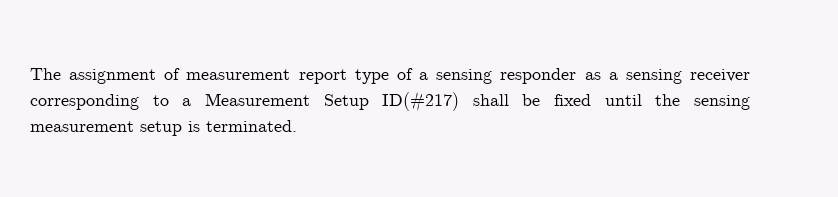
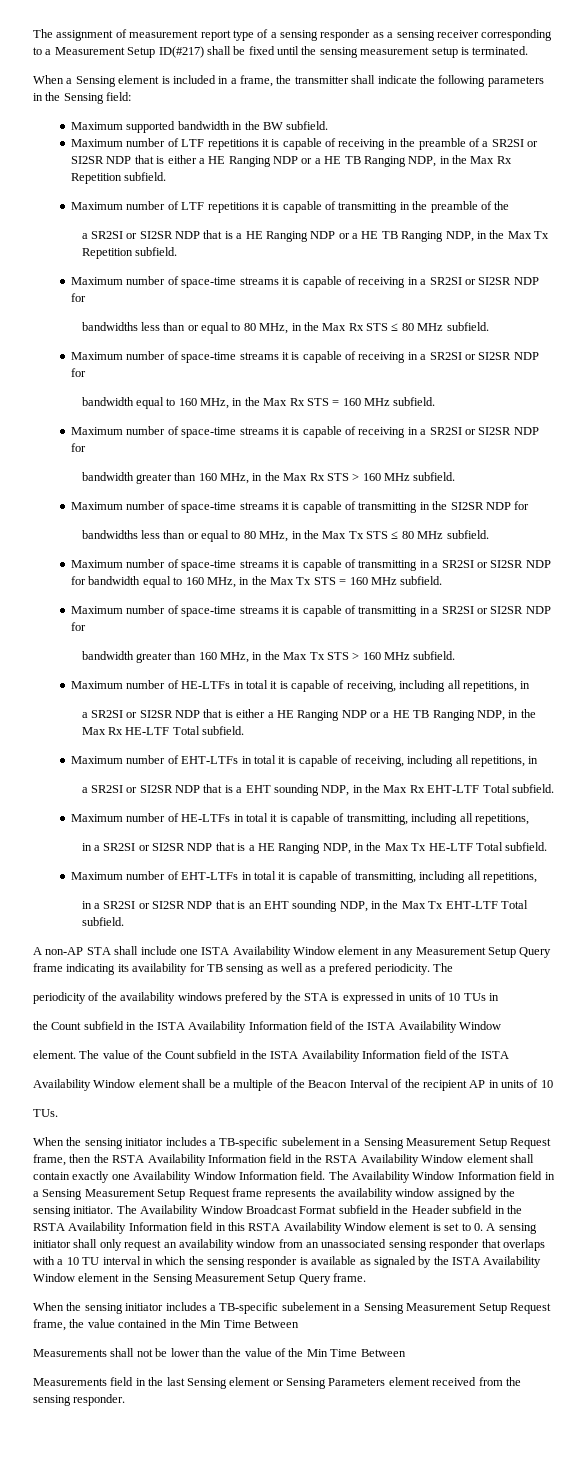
(297, 126) none -> [33,75,544,87] [33,92,132,104] [71,121,329,133] [71,138,539,150] [71,155,512,167] [71,172,167,184] [71,201,510,213] [81,230,550,242] [81,247,177,259] [71,276,539,288] [71,293,87,302] [81,322,489,334] [71,351,539,363] [71,368,87,377] [81,397,436,409] [71,426,539,438] [71,443,87,452] [81,472,456,484] [71,501,530,513] [81,530,489,542] [71,559,551,571] [71,576,443,588] [71,605,551,617] [71,622,87,631] [81,651,456,663] [71,680,531,692] [81,709,536,721] [81,726,245,735] [71,755,539,767] [81,784,554,796] [71,813,529,825] [81,842,548,854] [71,871,537,883] [81,900,528,912] [81,917,124,926] [33,946,552,958] [33,963,453,975] [33,992,499,1004] [33,1021,501,1033] [33,1050,509,1062] [33,1079,553,1091] [33,1109,58,1117] [33,1137,551,1149] [33,1154,534,1166] [33,1171,555,1183] [33,1188,515,1200] [33,1205,522,1217] [33,1222,537,1234] [33,1239,545,1251] [33,1256,542,1268] [33,1273,366,1285] [33,1302,551,1314] [33,1319,299,1331] [33,1348,406,1357] [33,1377,521,1389] [33,1394,126,1406] // When a Sensing element is included in a frame, the transmitter shall indicate the following parameters in the Sensing field: // Maximum supported bandwidth in the BW subfield. // Maximum number of LTF repetitions it is capable of receiving in the preamble of a SR2SI or SI2SR NDP that is either a HE Ranging NDP or a HE TB Ranging NDP, in the Max Rx Repetition subfield. // Maximum number of LTF repetitions it is capable of transmitting in the preamble of the // a SR2SI or SI2SR NDP that is a HE Ranging NDP or a HE TB Ranging NDP, in the Max Tx Repetition subfield. // Maximum number of space-time streams it is capable of receiving in a SR2SI or SI2SR NDP for // bandwidths less than or equal to 80 MHz, in the Max Rx STS ≤ 80 MHz subfield. // Maximum number of space-time streams it is capable of receiving in a SR2SI or SI2SR NDP for // bandwidth equal to 160 MHz, in the Max Rx STS = 160 MHz subfield. // Maximum number of space-time streams it is capable of receiving in a SR2SI or SI2SR NDP for // bandwidth greater than 160 MHz, in the Max Rx STS > 160 MHz subfield. // Maximum number of space-time streams it is capable of transmitting in the SI2SR NDP for // bandwidths less than or equal to 80 MHz, in the Max Tx STS ≤ 80 MHz subfield. // Maximum number of space-time streams it is capable of transmitting in a SR2SI or SI2SR NDP for bandwidth equal to 160 MHz, in the Max Tx STS = 160 MHz subfield. // Maximum number of space-time streams it is capable of transmitting in a SR2SI or SI2SR NDP for // bandwidth greater than 160 MHz, in the Max Tx STS > 160 MHz subfield. // Maximum number of HE-LTFs in total it is capable of receiving, including all repetitions, in // a SR2SI or SI2SR NDP that is either a HE Ranging NDP or a HE TB Ranging NDP, in the Max Rx HE-LTF Total subfield. // Maximum number of EHT-LTFs in total it is capable of receiving, including all repetitions, in // a SR2SI or SI2SR NDP that is a EHT sounding NDP, in the Max Rx EHT-LTF Total subfield. // Maximum number of HE-LTFs in total it is capable of transmitting, including all repetitions, // in a SR2SI or SI2SR NDP that is a HE Ranging NDP, in the Max Tx HE-LTF Total subfield. // Maximum number of EHT-LTFs in total it is capable of transmitting, including all repetitions, // in a SR2SI or SI2SR NDP that is an EHT sounding NDP, in the Max Tx EHT-LTF Total subfield. // A non-AP STA shall include one ISTA Availability Window element in any Measurement Setup Query frame indicating its availability for TB sensing as well as a prefered periodicity. The // periodicity of the availability windows prefered by the STA is expressed in units of 10 TUs in // the Count subfield in the ISTA Availability Information field of the ISTA Availability Window // element. The value of the Count subfield in the ISTA Availability Information field of the ISTA // Availability Window element shall be a multiple of the Beacon Interval of the recipient AP in units of 10 // TUs. // When the sensing initiator includes a TB-specific subelement in a Sensing Measurement Setup Request frame, then the RSTA Availability Information field in the RSTA Availability Window element shall contain exactly one Availability Window Information field. The Availability Window Information field in a Sensing Measurement Setup Request frame represents the availability window assigned by the sensing initiator. The Availability Window Broadcast Format subfield in the Header subfield in the RSTA Availability Information field in this RSTA Availability Window element is set to 0. A sensing initiator shall only request an availability window from an unassociated sensing responder that overlaps with a 10 TU interval in which the sensing responder is available as signaled by the ISTA Availability Window element in the Sensing Measurement Setup Query frame. // When the sensing initiator includes a TB-specific subelement in a Sensing Measurement Setup Request frame, the value contained in the Min Time Between // Measurements shall not be lower than the value of the Min Time Between // Measurements field in the last Sensing element or Sensing Parameters element received from the sensing responder.

